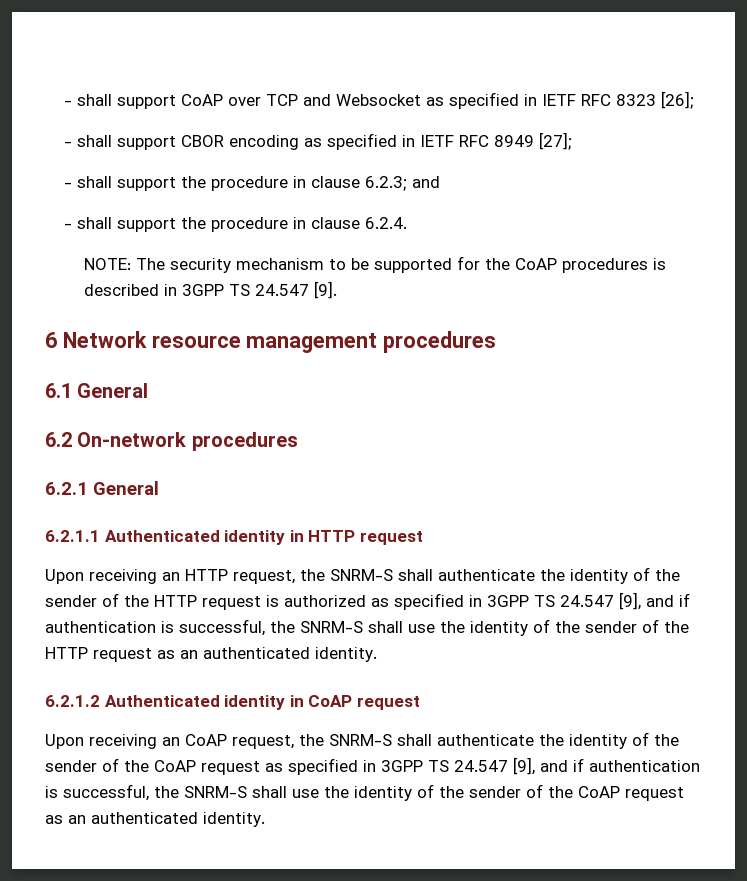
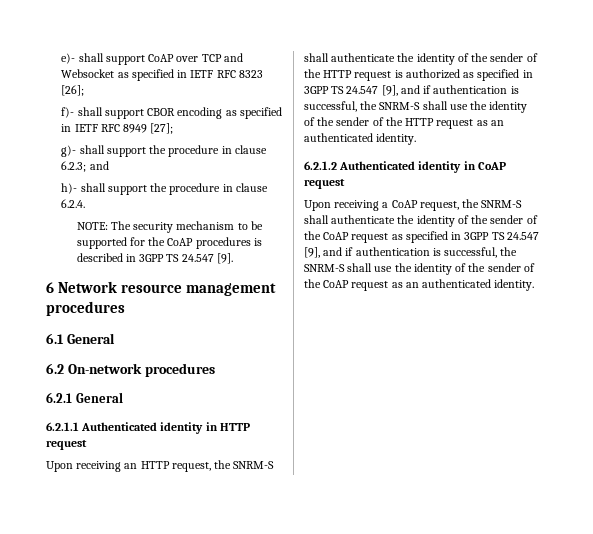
[64,100,73,106] - -> [61,53,76,64] e)-
[64,141,73,147] - -> [61,107,75,118] f)-
[64,182,73,188] - -> [61,145,77,157] g)-
[64,223,73,229] - -> [61,183,78,194] h)-
[162,737,180,746] an -> [382,202,389,208] a

